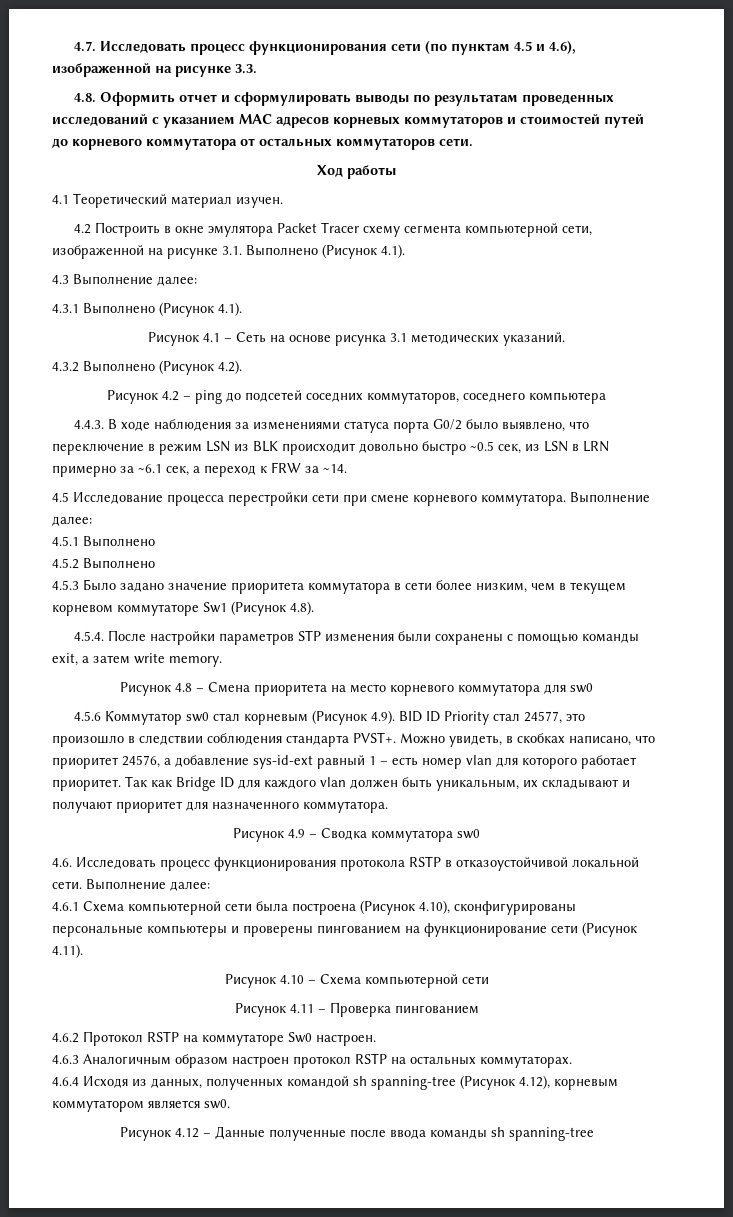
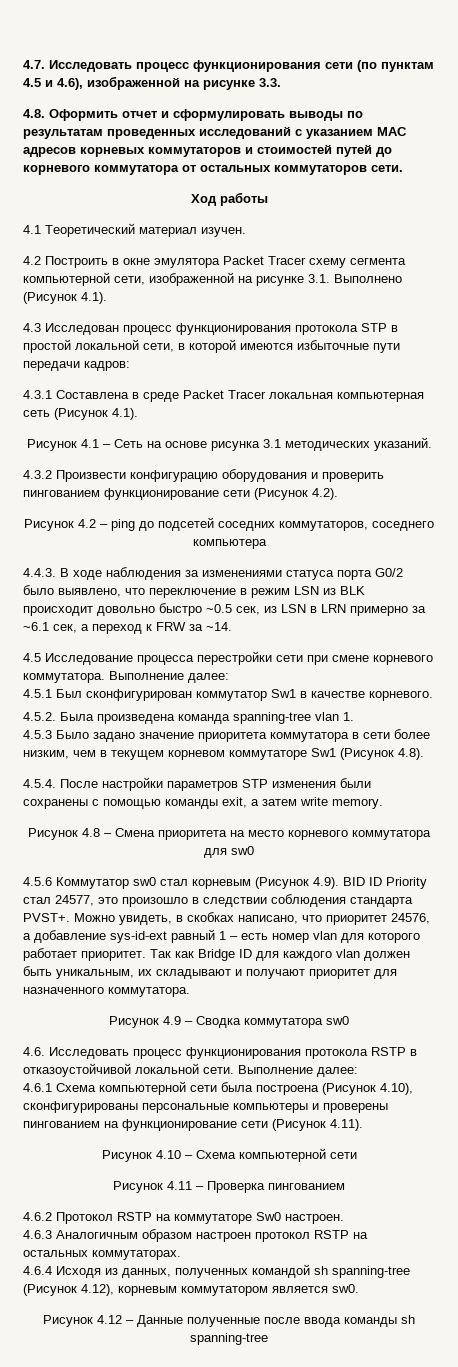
[73,274,197,286] [52,303,155,314] Выполнение далее: // 4.3.1 Выполнено -> [45,323,398,335] [23,339,400,353] [23,361,130,371] [23,390,424,402] [23,410,50,417] Исследован процесс функционирования протокола STP в простой локальной сети, в которой имеются избыточные пути передачи кадров: // 4.3.1 Составлена в среде Packet Tracer локальная компьютерная сеть
[83,361,155,372] Выполнено -> [56,469,384,482] [23,488,250,500] Произвести конфигурацию оборудования и проверить пингованием функционирование сети
[83,536,155,547] [52,558,155,569] Выполнено // 4.5.2 Выполнено -> [56,689,433,701] [23,712,354,724] Был сконфигурирован коммутатор Sw1 в качестве корневого. // 4.5.2. Была произведена команда spanning-tree vlan 1.

